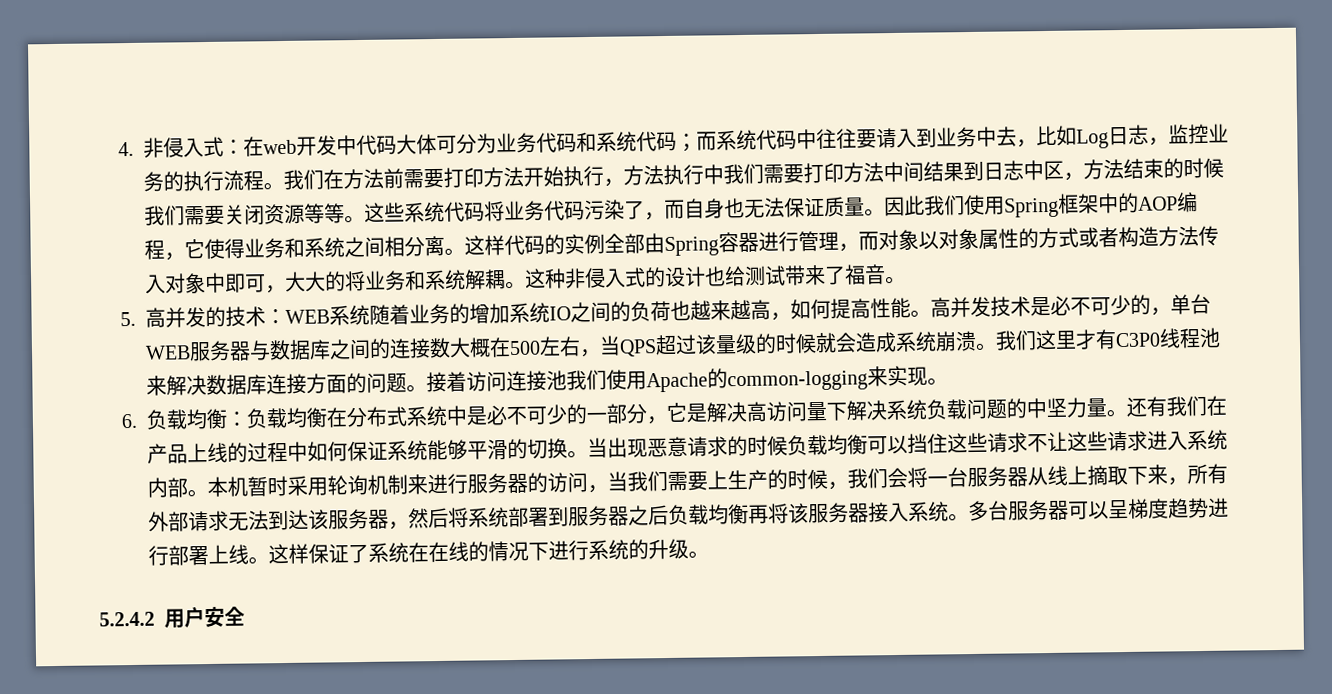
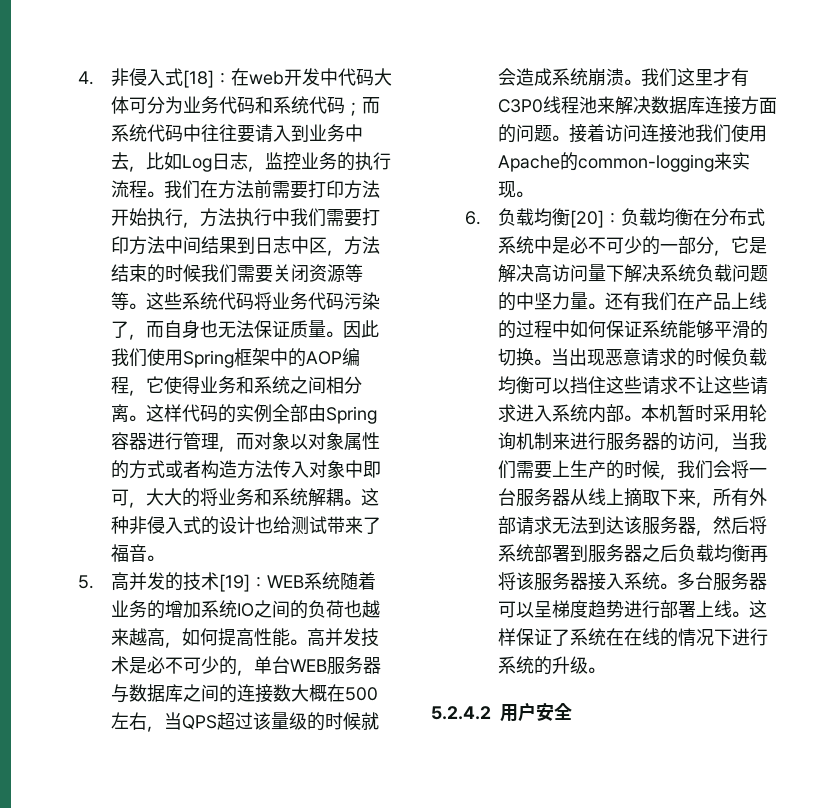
(225, 147) none -> [183,70,215,88] [18]
(267, 316) none -> [219,574,251,592] [19]
(229, 419) none -> [570,210,605,228] [20]

